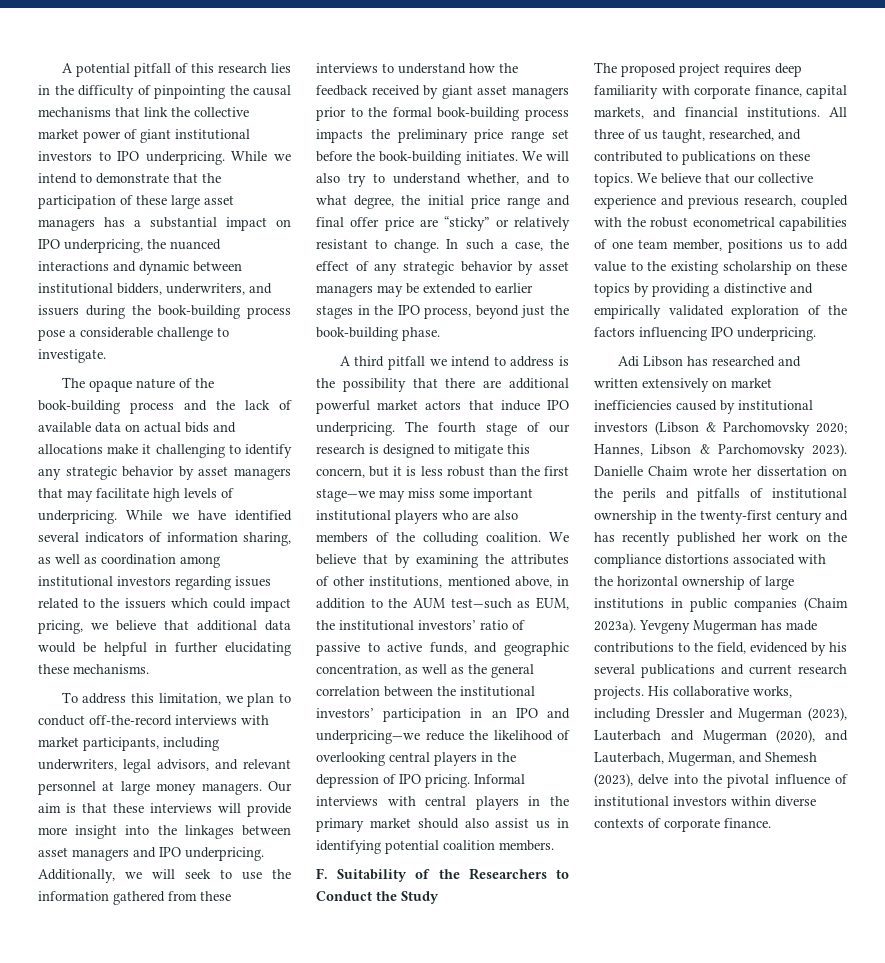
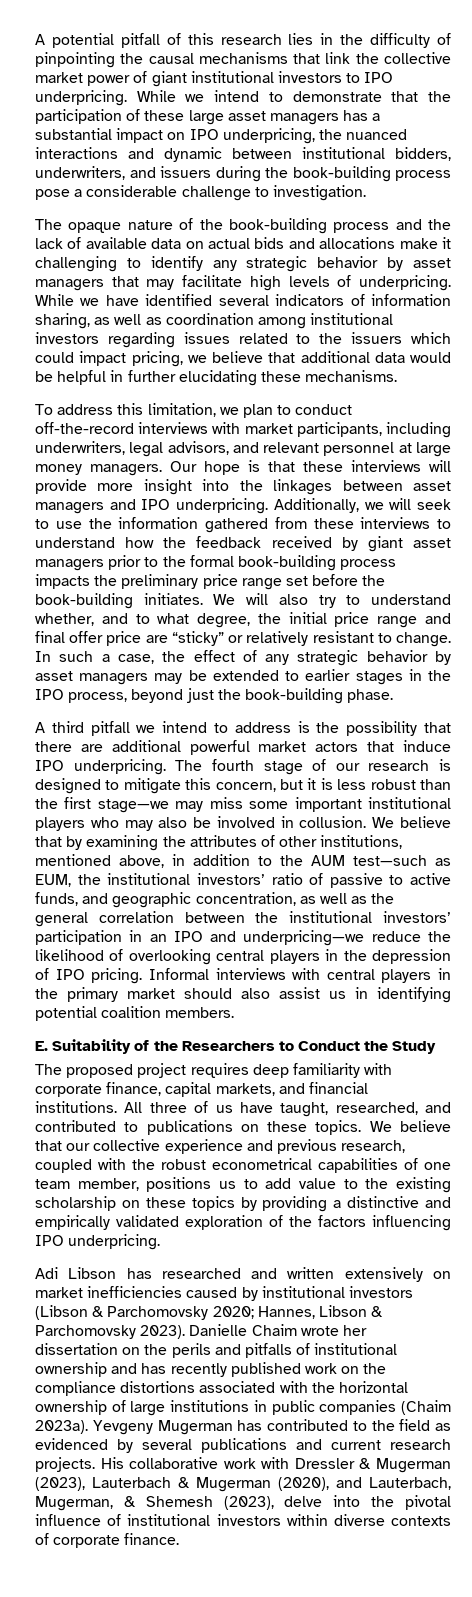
[38,349,106,363] investigate. -> [272,185,366,201] investigation.
[38,803,61,813] aim -> [204,461,240,475] hope
[472,510,518,520] [316,532,541,546] are also members of the colluding coalition. -> [124,816,367,831] may also be involved in collusion.
[316,868,328,879] F. -> [35,1041,48,1051] E.
(658, 136) none -> [239,1102,273,1113] have
[661,510,822,524] in the twenty-first century -> (107, 1369) none
[742,532,762,542] her -> (301, 1369) none
[786,620,817,631] [594,642,746,654] made contributions to the field, -> [267,1419,451,1431] contributed to the field as
[829,642,847,652] his -> (133, 1446) none
[753,686,792,698] [594,708,733,722] works, including Dressler and -> [223,1457,372,1469] work with Dressler &
[670,730,694,741] and -> [178,1477,190,1488] &
[739,752,762,763] and -> [123,1496,136,1507] &

